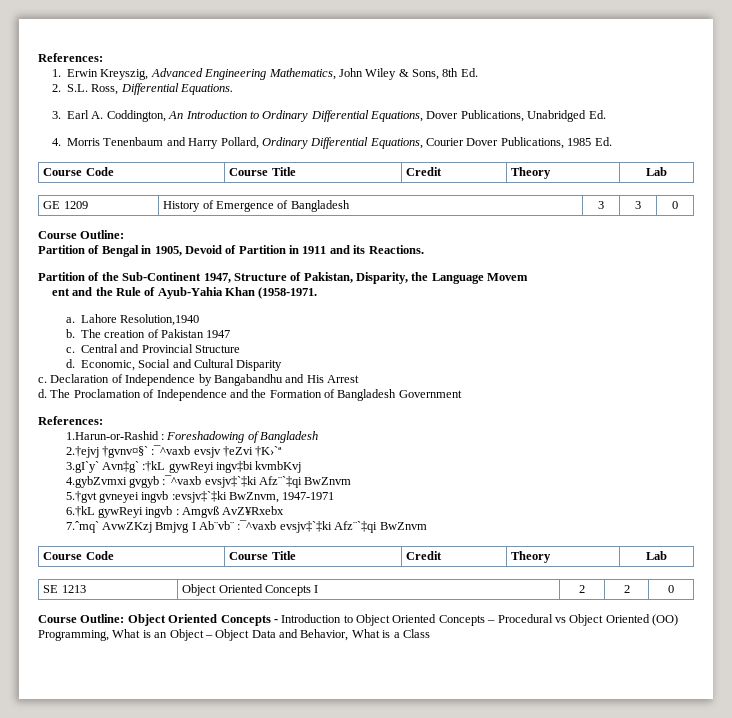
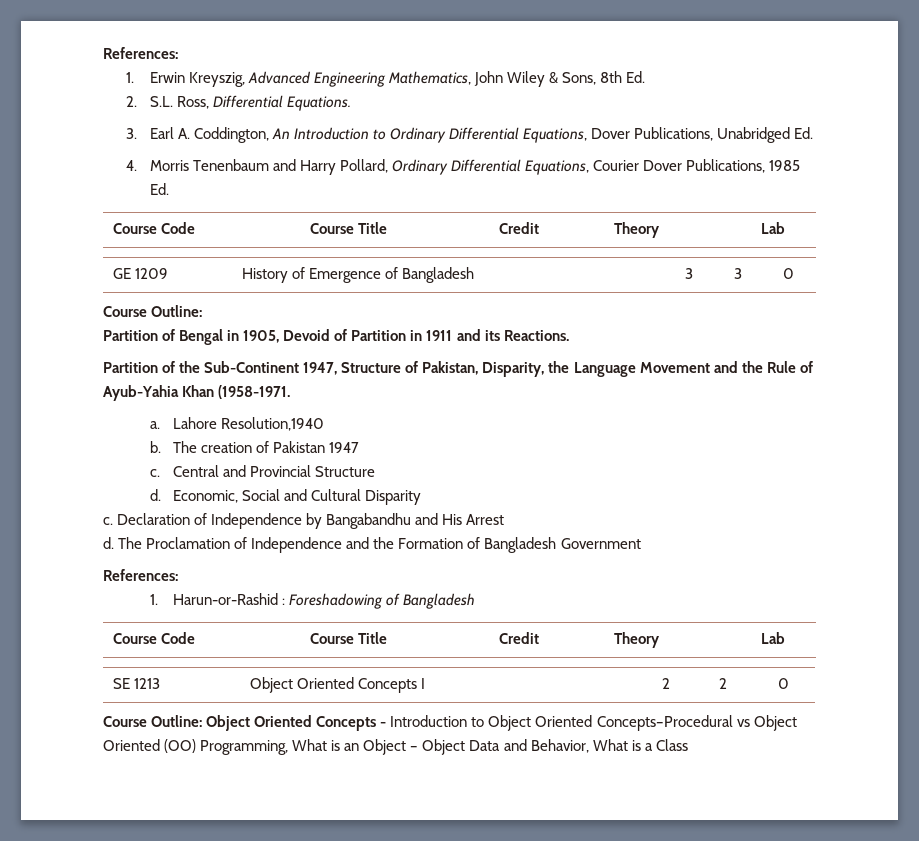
[487,273,529,281] [51,288,70,296] Movem // ent -> [639,362,710,373] Movement
[65,431,159,440] 1.Harun-or-Rashid -> [149,593,278,605] 1. Harun-or-Rashid
[65,445,283,458] [65,461,302,473] [65,475,352,488] [65,491,335,503] [65,506,285,518] [65,520,427,533] // 2.†ejvj †gvnv¤§` :¯^vaxb evsjv †eZvi †K›`ª // 3.gI`y` Avn‡g` :†kL gywReyi ingv‡bi kvmbKvj // 4.gybZvmxi gvgyb :¯^vaxb evsjv‡`‡ki Afz¨`‡qi BwZnvm // 5.†gvt gvneyei ingvb :evsjv‡`‡ki BwZnvm, 1947-1971 // 6.†kL gywReyi ingvb : Amgvß AvZ¥Rxebx // 7.ˆmq` AvwZKzj Bmjvg I Ab¨vb¨ :¯^vaxb evsjv‡`‡ki Afz¨`‡qi BwZnvm -> (476, 601) none
[438,614,553,626] Concepts – Procedural -> [596,715,733,731] Concepts–Procedural

